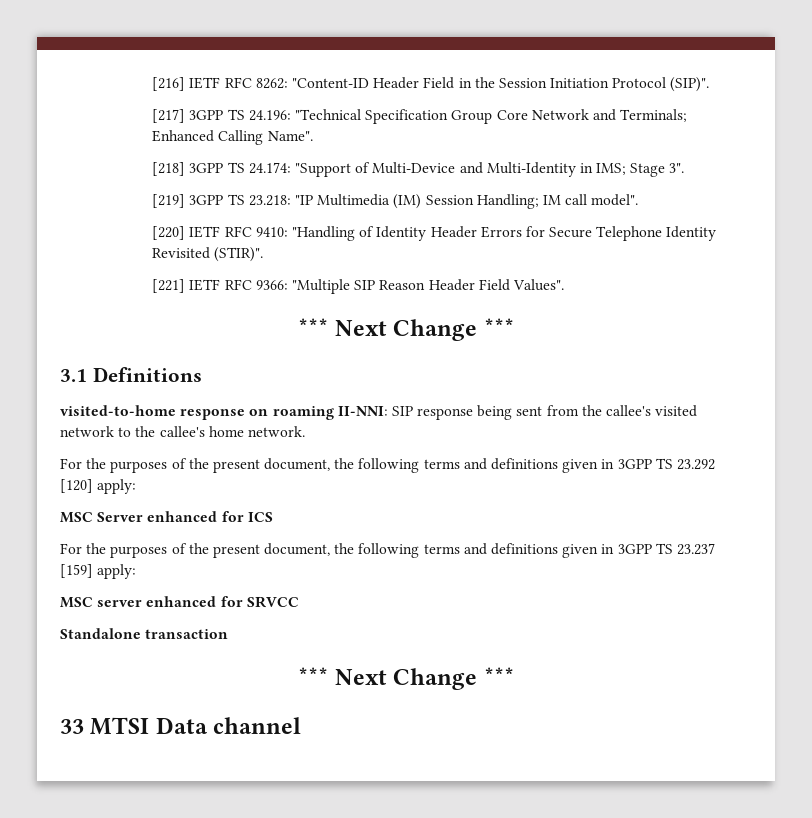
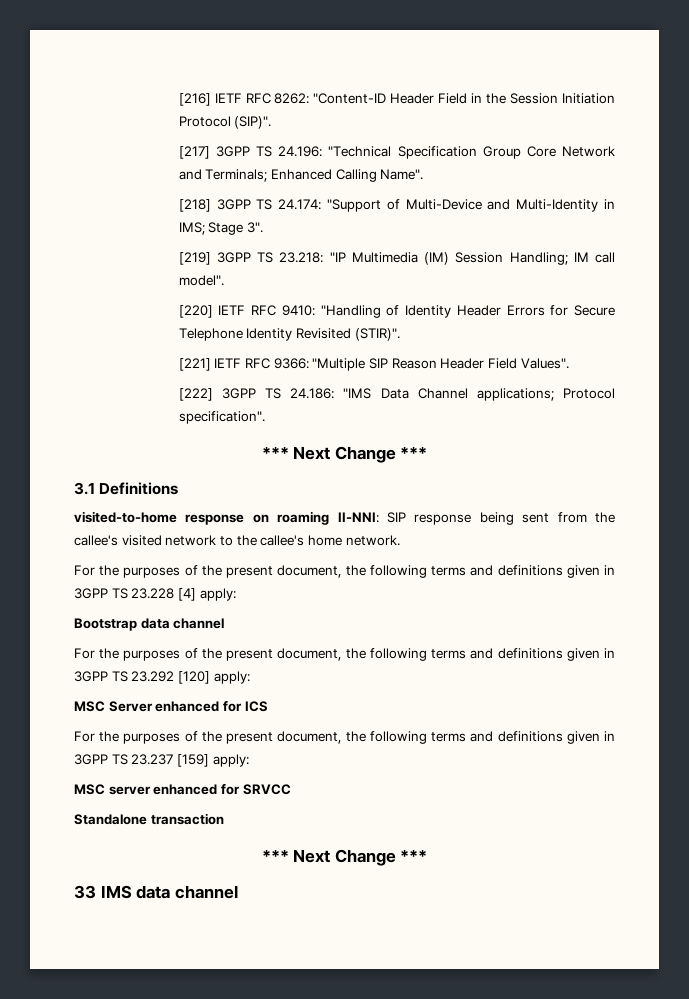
(564, 285) none -> [178,388,615,401] [178,411,265,424] // [222] 3GPP TS 24.186: "IMS Data Channel applications; Protocol specification".
(305, 431) none -> [74,565,615,578] [74,588,236,601] [74,618,225,631] // For the purposes of the present document, the following terms and definitions given in 3GPP TS 23.228 [4] apply: // Bootstrap data channel
[90,717,208,735] MTSI Data -> [100,885,171,899] IMS data

